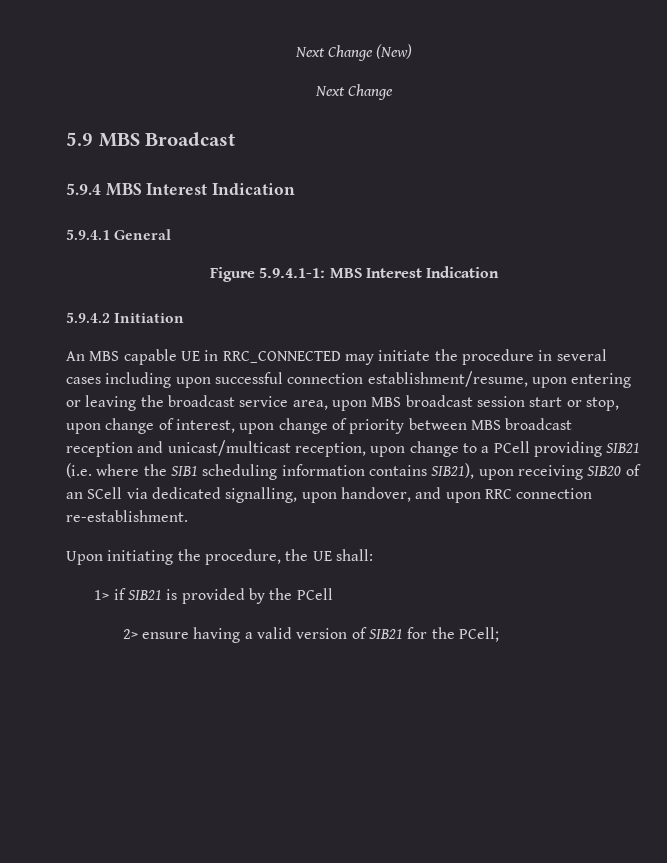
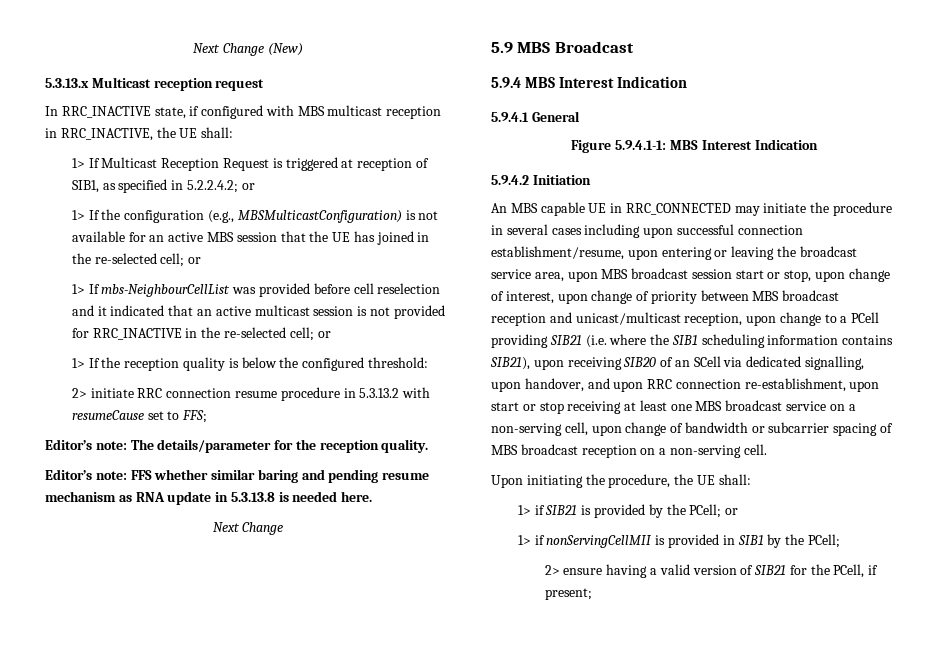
(413, 51) none -> [45,77,265,91] [45,105,442,119] [45,127,234,141] [71,157,429,171] [71,179,255,193] [71,209,439,223] [71,231,430,245] [71,253,202,267] [71,283,441,297] [71,305,445,319] [71,327,331,341] [71,357,428,371] [71,387,431,401] [71,410,208,423] [45,439,429,453] [45,469,430,483] [45,491,373,505] // 5.3.13.x Multicast reception request // In RRC_INACTIVE state, if configured with MBS multicast reception in RRC_INACTIVE, the UE shall: // 1> If Multicast Reception Request is triggered at reception of SIB1, as specified in 5.2.2.4.2; or // 1> If the configuration (e.g., MBSMulticastConfiguration) is not available for an active MBS session that the UE has joined in the re-selected cell; or // 1> If mbs-NeighbourCellList was provided before cell reselection and it indicated that an active multicast session is not provided for RRC_INACTIVE in the re-selected cell; or // 1> If the reception quality is below the configured threshold: // 2> initiate RRC connection resume procedure in 5.3.13.2 with resumeCause set to FFS; // Editor’s note: The details/parameter for the reception quality. // Editor’s note: FFS whether similar baring and pending resume mechanism as RNA update in 5.3.13.8 is needed here.
[66,510,188,522] re-establishment. -> [744,378,880,392] [491,400,856,414] [491,422,894,436] [491,444,767,458] re-establishment, upon start or stop receiving at least one MBS broadcast service on a non-serving cell, upon change of bandwidth or subcarrier spacing of MBS broadcast reception on a non-serving cell.
[296,588,333,600] PCell -> [689,504,739,518] [517,534,840,548] PCell; or // 1> if nonServingCellMII is provided in SIB1 by the PCell;
[458,627,499,642] PCell; -> [833,564,879,578] [544,588,592,600] PCell, if present;

